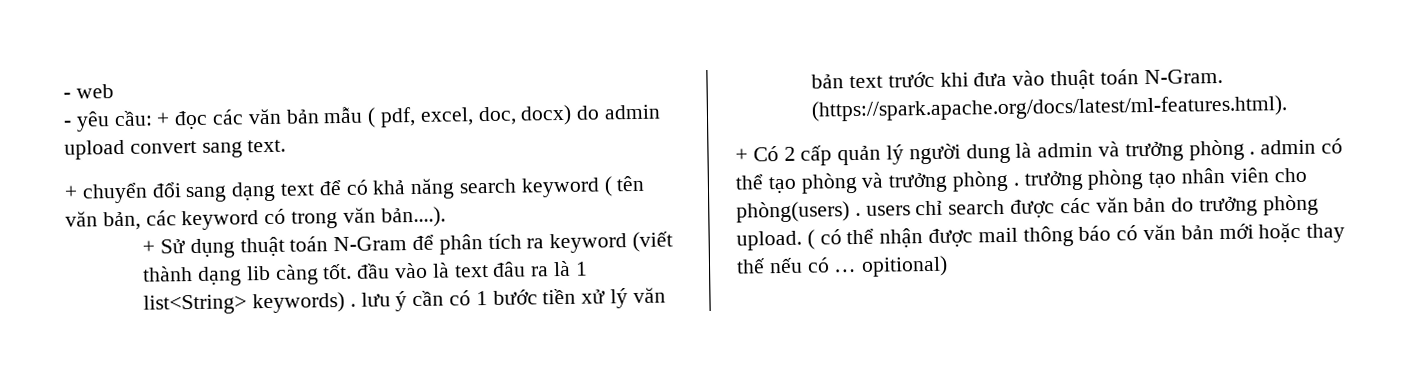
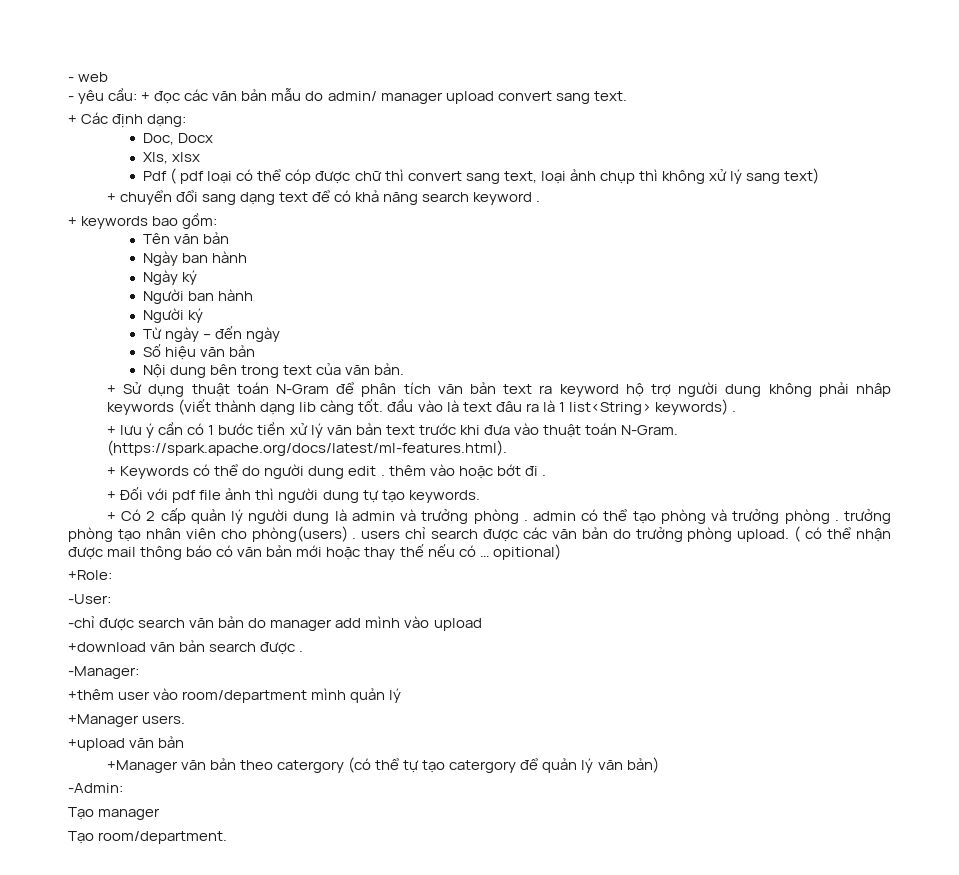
[367,104,662,128] [64,139,287,160] ( pdf, excel, doc, docx) do admin upload convert sang text. -> [305,91,627,104] [68,112,187,128] [143,133,214,145] [143,152,201,164] [143,168,820,184] do admin/ manager upload convert sang text. // + Các định dạng: // Doc, Docx // Xls, xlsx // Pdf ( pdf loại có thể cóp được chữ thì convert sang text, loại ảnh chụp thì không xử lý sang text)
[603,175,645,197] [65,206,446,231] ( tên văn bản, các keyword có trong văn bản....). -> [536,200,541,202] [68,213,218,229] [143,232,230,244] [143,251,248,266] [143,270,198,285] [143,289,254,304] [143,308,204,323] [143,326,281,342] [143,344,256,360] [143,363,405,378] . // + keywords bao gồm: // Tên văn bản // Ngày ban hành // Ngày ký // Người ban hành // Người ký // Từ ngày – đến ngày // Số hiệu văn bản // Nội dung bên trong text của văn bản.
[526,233,628,254] ra keyword -> [437,382,892,397] [107,402,175,415] văn bản text ra keyword hộ trợ người dung không phải nhâp keywords
(356, 305) none -> [107,426,117,435] // +
(1289, 108) none -> [107,464,546,479] [107,487,480,503] // + Keywords có thể do người dung edit . thêm vào hoặc bớt đi . // + Đối với pdf file ảnh thì người dung tự tạo keywords.
(949, 266) none -> [68,570,112,580] [68,594,111,604] [68,616,482,631] [68,640,304,655] [68,666,139,679] [68,688,402,703] [68,714,186,727] [68,736,185,751] [106,757,659,773] [68,783,123,793] [68,807,161,820] [68,831,228,844] // +Role: // -User: // -chỉ được search văn bản do manager add mình vào upload // +download văn bản search được . // -Manager: // +thêm user vào room/department mình quản lý // +Manager users. // +upload văn bản // +Manager văn bản theo catergory (có thể tự tạo catergory để quản lý văn bản) // -Admin: // Tạo manager // Tạo room/department.

